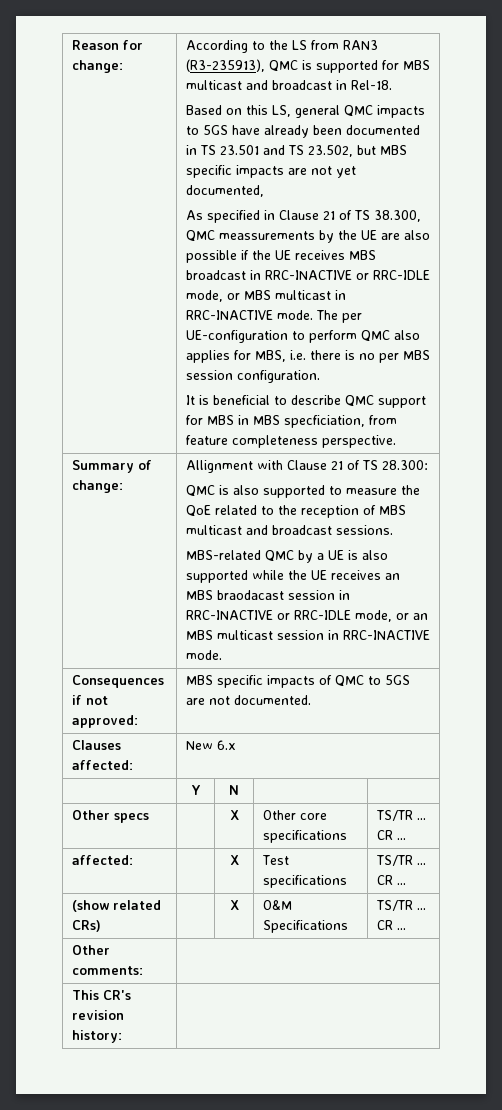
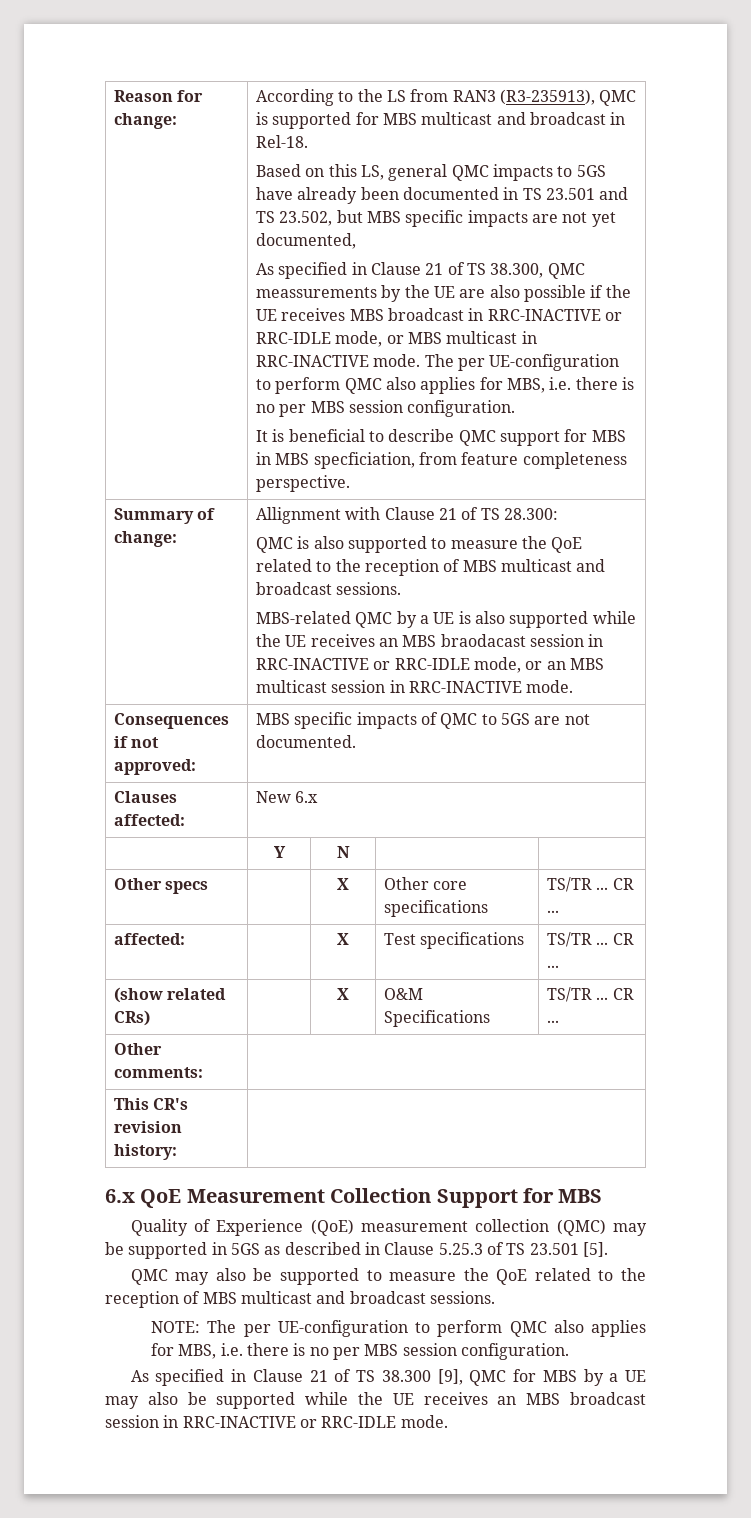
(122, 1036) none -> [105,1188,603,1208] [130,1219,647,1236] [105,1242,608,1259] [130,1268,646,1285] [105,1291,495,1308] [151,1320,646,1337] [151,1343,569,1360] [130,1369,646,1386] [105,1392,646,1409] [105,1415,448,1428] // 6.x QoE Measurement Collection Support for MBS // Quality of Experience (QoE) measurement collection (QMC) may be supported in 5GS as described in Clause 5.25.3 of TS 23.501 [5]. // QMC may also be supported to measure the QoE related to the reception of MBS multicast and broadcast sessions. // NOTE: The per UE-configuration to perform QMC also applies for MBS, i.e. there is no per MBS session configuration. // As specified in Clause 21 of TS 38.300 [9], QMC for MBS by a UE may also be supported while the UE receives an MBS broadcast session in RRC-INACTIVE or RRC-IDLE mode.

